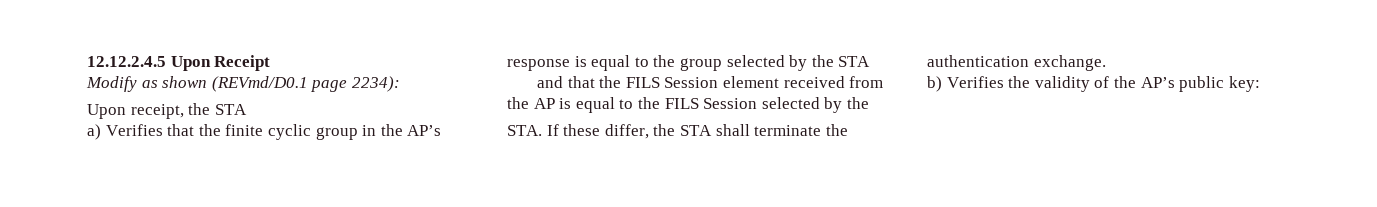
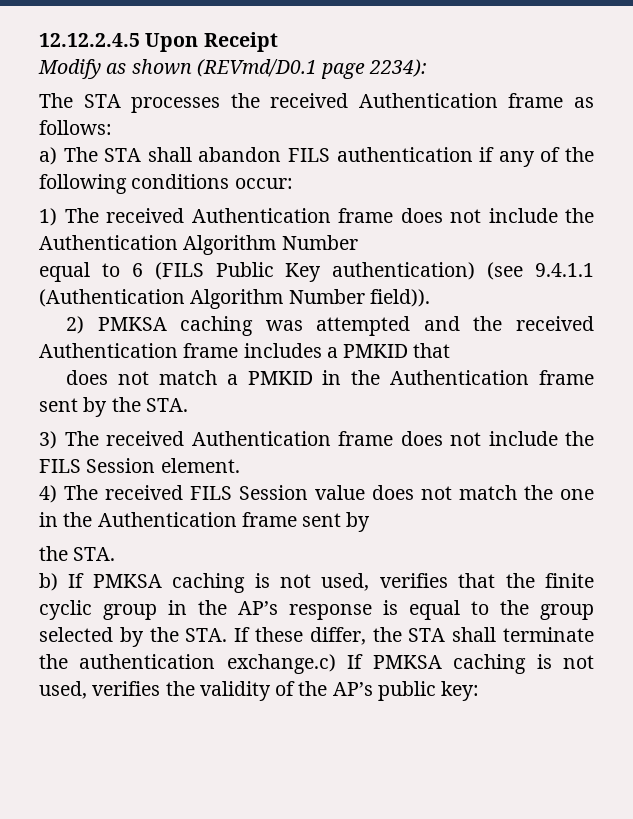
[87,103,247,119] [87,124,163,140] Upon receipt, the STA // a) Verifies -> [39,93,594,113] [39,120,112,135] [39,147,595,167] [39,174,293,194] [39,208,594,226] [39,235,358,255] [39,262,594,282] [39,289,430,309] [66,316,594,336] [39,343,451,358] [66,370,594,385] [39,397,188,417] [39,431,594,449] [39,458,240,473] [39,485,594,503] [39,512,371,532] [39,546,116,561] [39,573,448,593] The STA processes the received Authentication frame as follows: // a) The STA shall abandon FILS authentication if any of the following conditions occur: // 1) The received Authentication frame does not include the Authentication Algorithm Number // equal to 6 (FILS Public Key authentication) (see 9.4.1.1 (Authentication Algorithm Number field)). // 2) PMKSA caching was attempted and the received Authentication frame includes a PMKID that // does not match a PMKID in the Authentication frame sent by the STA. // 3) The received Authentication frame does not include the FILS Session element. // 4) The received FILS Session value does not match the one in the Authentication frame sent by // the STA. // b) If PMKSA caching is not used, verifies
[838,56,871,67] [537,76,884,88] [507,97,869,113] STA // and that the FILS Session element received from the AP is equal to the FILS Session selected by the // -> (179, 634) none
[1033,55,1106,71] [927,76,1004,92] exchange. // b) Verifies -> [226,654,595,674] [39,681,161,699] exchange.c) If PMKSA caching is not used, verifies

